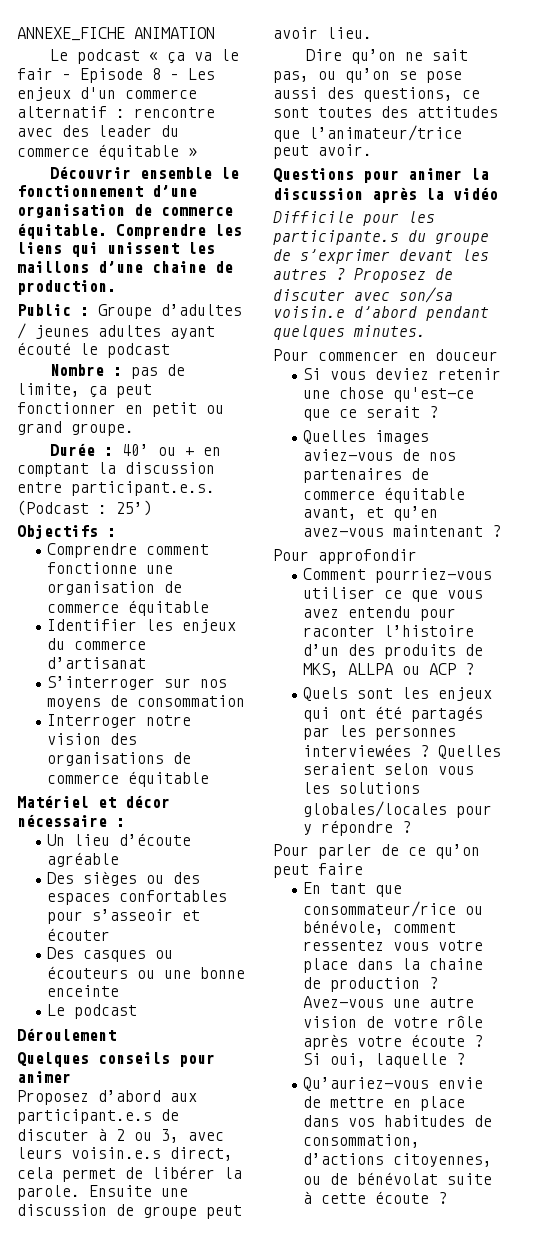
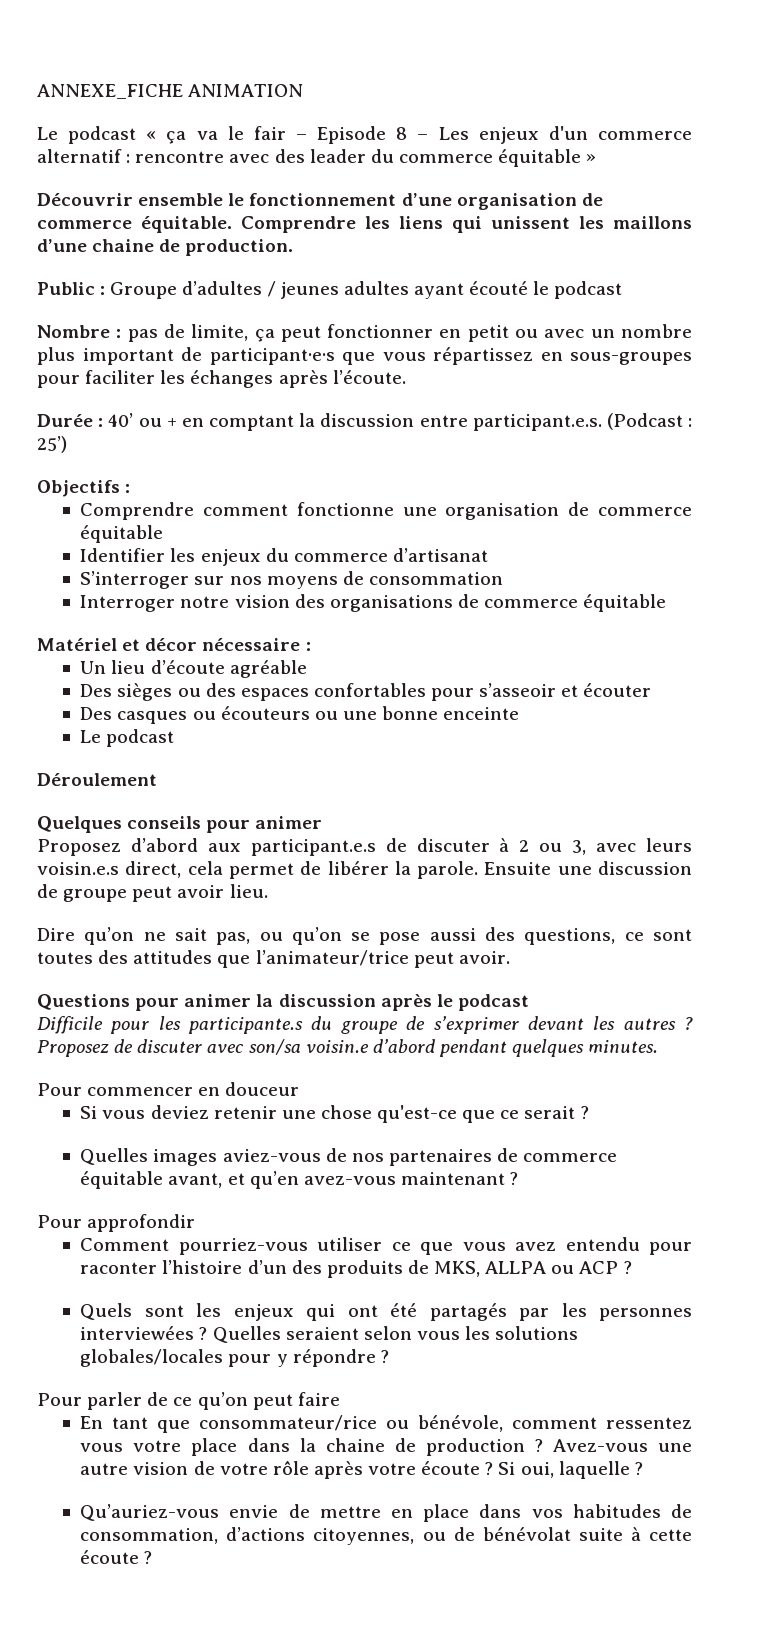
[17,421,134,436] grand groupe. -> [544,324,692,338] [37,347,692,365] [37,370,406,388] avec un nombre plus important de participant·e·s que vous répartissez en sous-groupes pour faciliter les échanges après l’écoute.
[426,187,498,200] la vidéo -> [436,994,529,1011] le podcast

